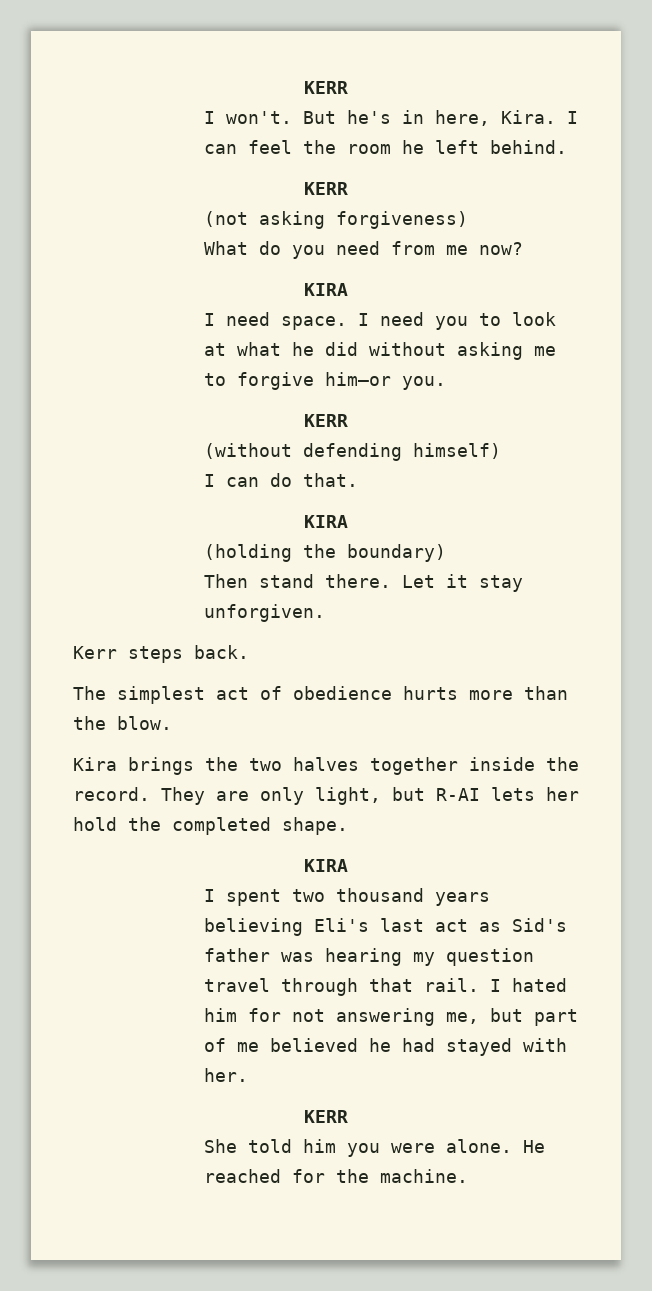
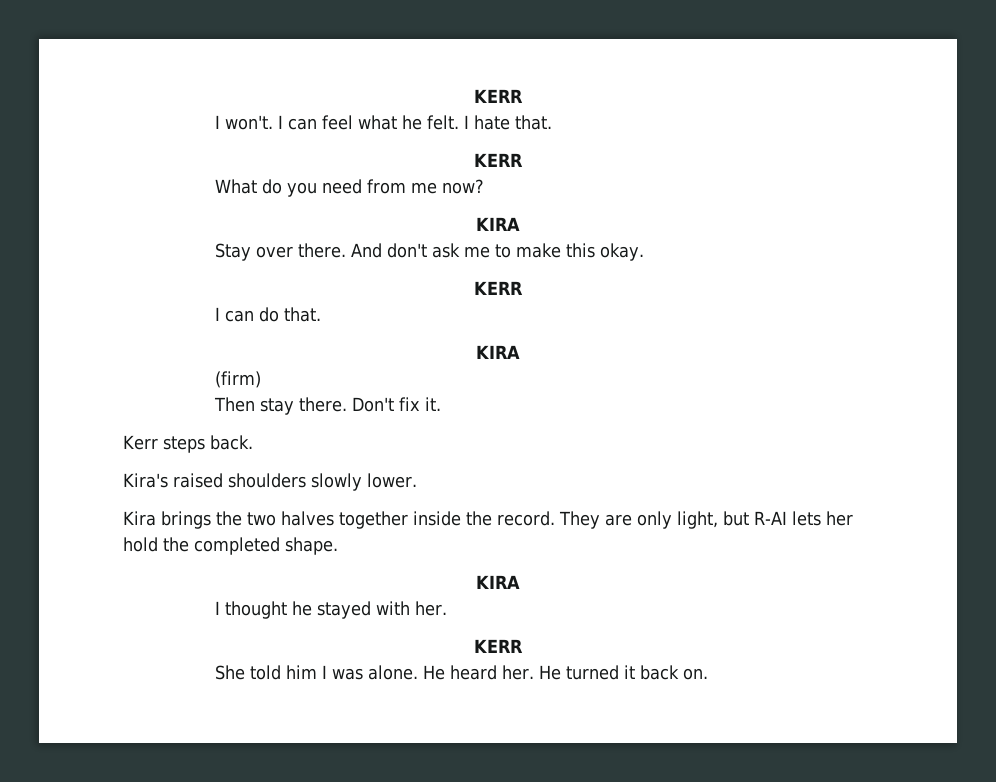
[302,110,578,126] [203,140,567,154] [304,182,348,195] [203,211,468,229] But he's in here, Kira. I can feel the room he left behind. // KERR // (not asking forgiveness) -> [277,115,552,130] [474,153,523,167] I can feel what he felt. I hate that. // KERR
[203,312,556,330] [203,342,556,360] [203,372,446,390] [304,414,348,427] [203,443,501,461] I need space. I need you to look at what he did without asking me to forgive him—or you. // KERR // (without defending himself) -> [214,243,644,261] [474,281,523,295] Stay over there. And don't ask me to make this okay. // KERR
[203,544,446,562] [203,574,523,592] [203,604,325,622] [73,645,249,663] [73,686,568,704] [73,716,172,730] (holding the boundary) // Then stand there. Let it stay unforgiven. // Kerr steps back. // The simplest act of obedience hurts more than the blow. -> [214,371,261,388] [213,397,441,415] [123,435,253,453] [123,473,417,491] (firm) // Then stay there. Don't fix it. // Kerr steps back. // Kira's raised shoulders slowly lower.
[225,888,490,906] [203,918,567,936] [203,948,534,966] [203,978,567,996] [203,1008,578,1026] [203,1038,435,1052] spent two thousand years believing Eli's last act as Sid's father was hearing my question travel through that rail. I hated him for not answering me, but part of me believed he had -> [224,601,312,619] thought he
[346,1139,545,1157] [203,1169,468,1183] you were alone. He reached for the machine. -> [321,665,708,680] I was alone. He heard her. He turned it back on.

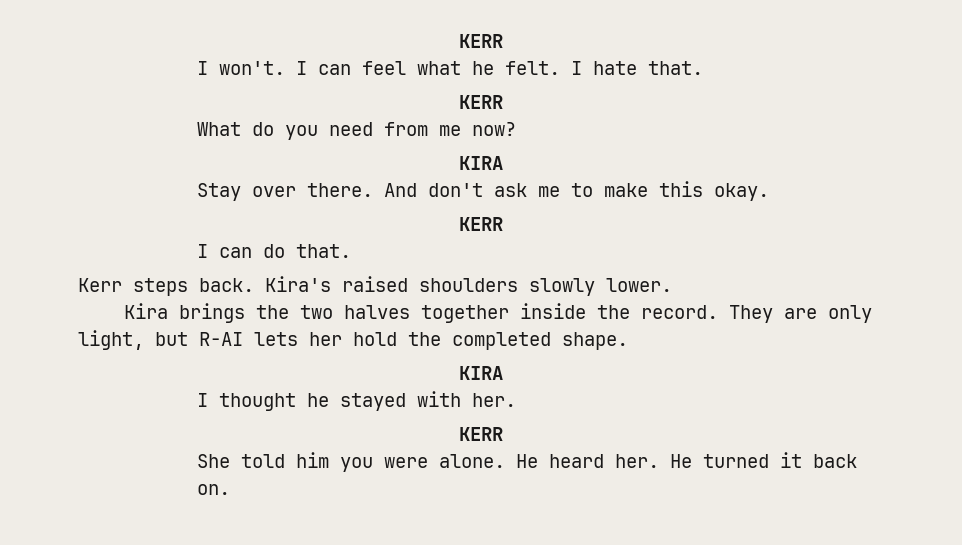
[476,345,520,359] [214,371,261,388] [213,397,441,415] // KIRA // (firm) // Then stay there. Don't fix it. -> (352, 251) none
(253, 442) // -> (254, 285) none
[321,665,363,680] I was -> [340,457,429,472] you were

